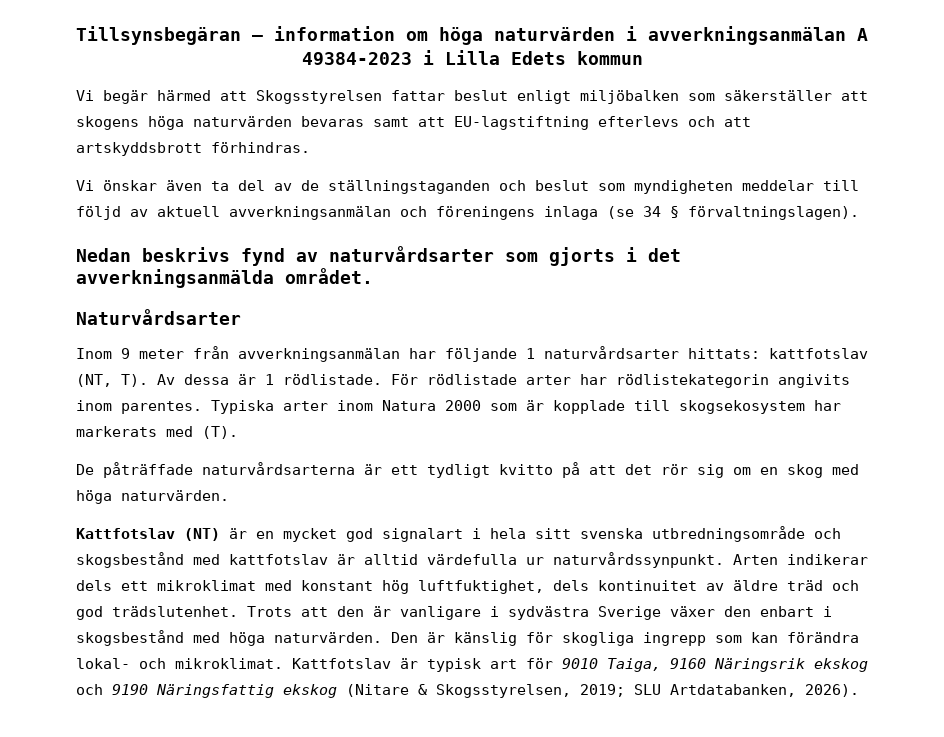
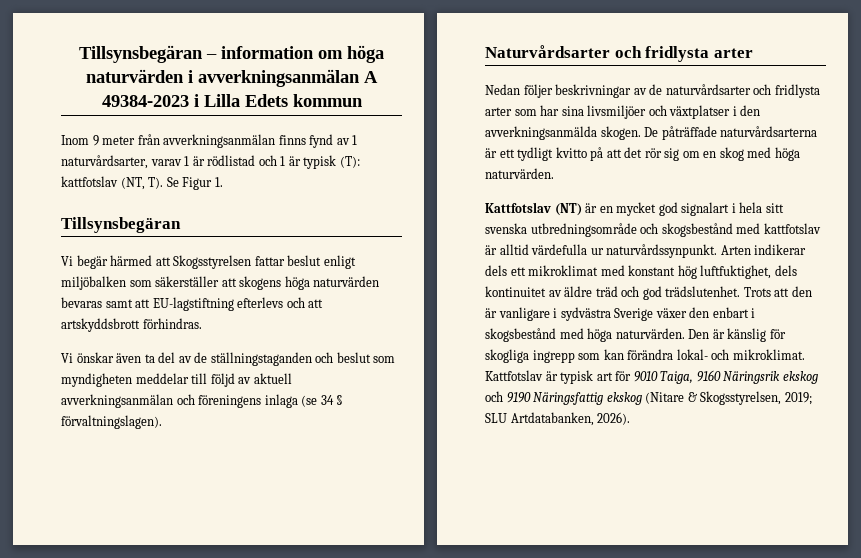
(643, 58) none -> [61,134,358,148] [61,155,360,169] [61,176,223,190] [61,217,181,233] // Inom 9 meter från avverkningsanmälan finns fynd av 1 naturvårdsarter, varav 1 är rödlistad och 1 är typisk (T): kattfotslav (NT, T). Se Figur 1. // Tillsynsbegäran
[76,246,681,266] [76,268,373,288] [76,309,241,325] [76,346,868,362] [76,374,850,388] [76,400,841,414] [76,426,238,439] Nedan beskrivs fynd av naturvårdsarter som gjorts i det avverkningsanmälda området. // Naturvårdsarter // Inom 9 meter från avverkningsanmälan har följande 1 naturvårdsarter hittats: kattfotslav (NT, T). Av dessa är 1 rödlistade. För rödlistade arter har rödlistekategorin angivits inom parentes. Typiska arter inom Natura 2000 som är kopplade till skogsekosystem har markerats med (T). // -> [485,45,753,62] [485,84,820,98] [485,105,761,119] [485,126,641,140] Naturvårdsarter och fridlysta arter // Nedan följer beskrivningar av de naturvårdsarter och fridlysta arter som har sina livsmiljöer och växtplatser i den avverkningsanmälda skogen.

